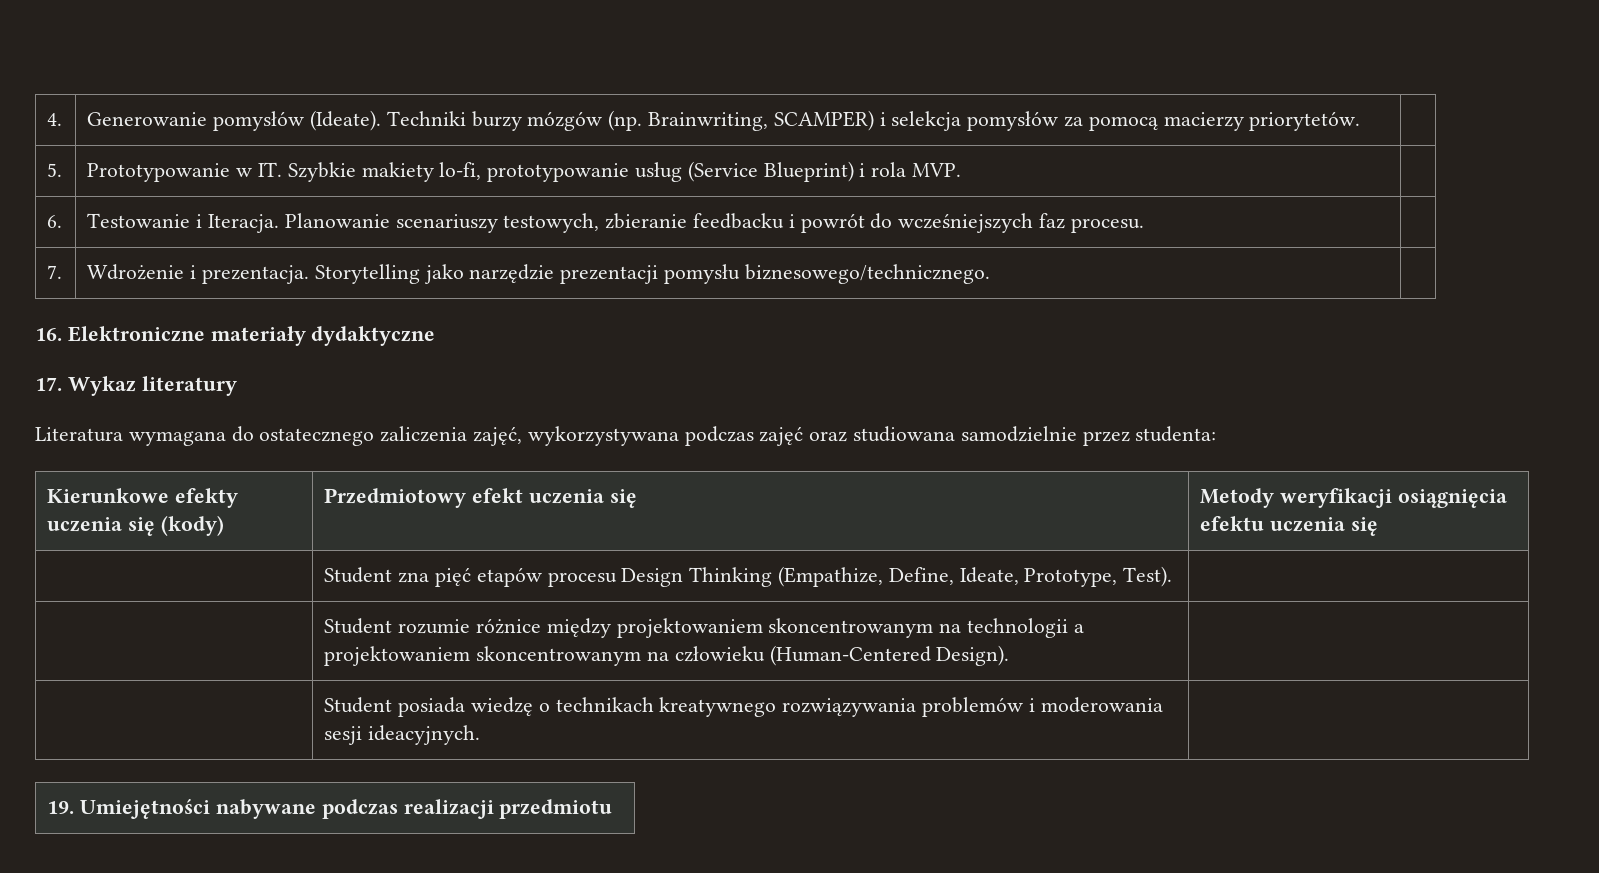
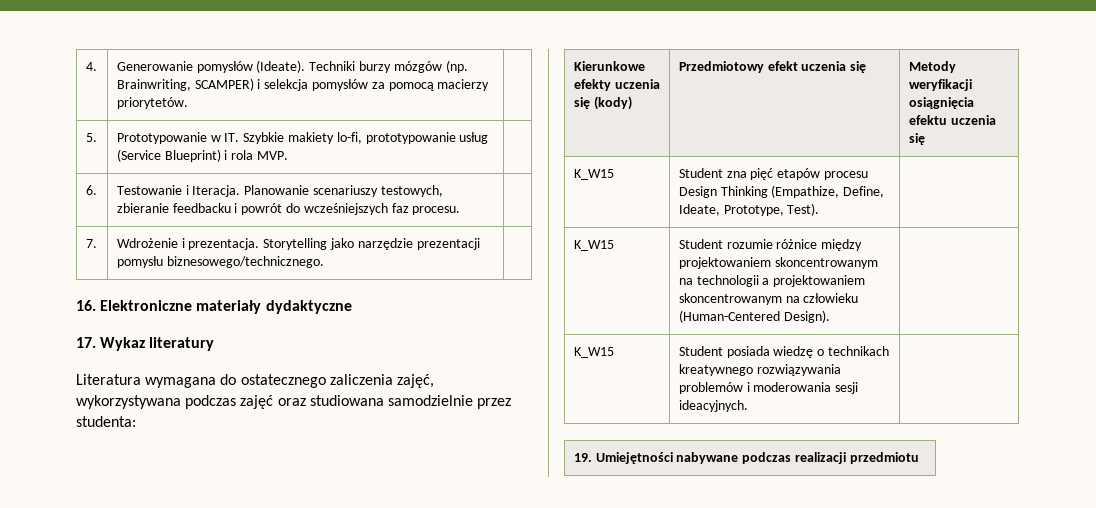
(1378, 526) none -> [573,169,614,180] K_W15
(1173, 576) none -> [573,240,614,251] K_W15
(1010, 655) none -> [573,347,614,358] K_W15

